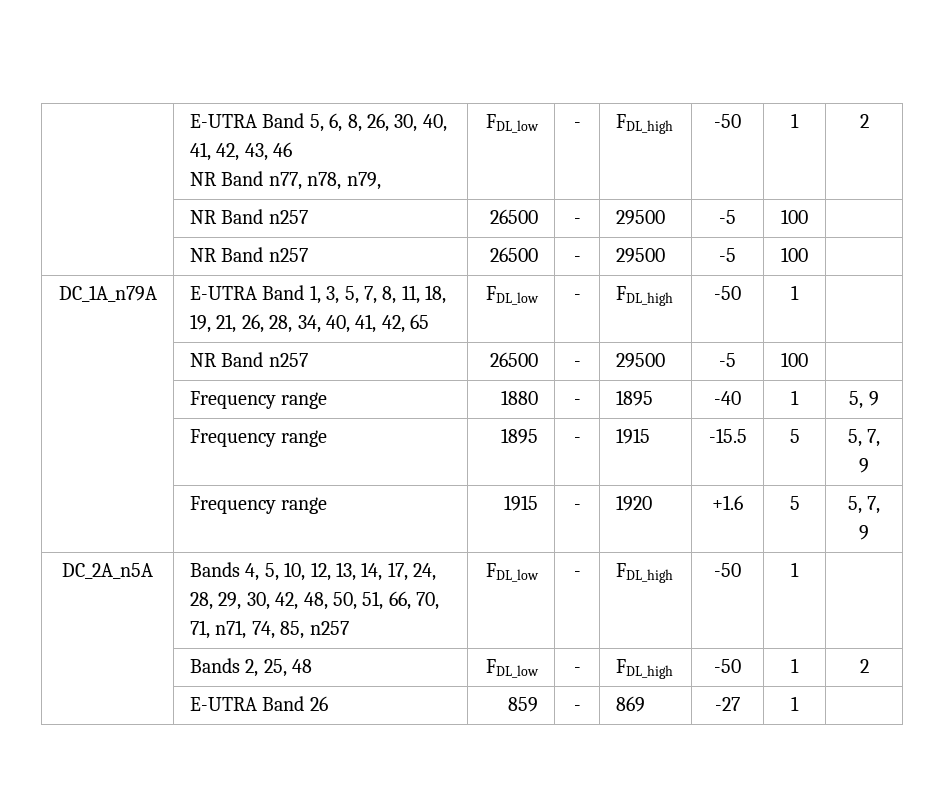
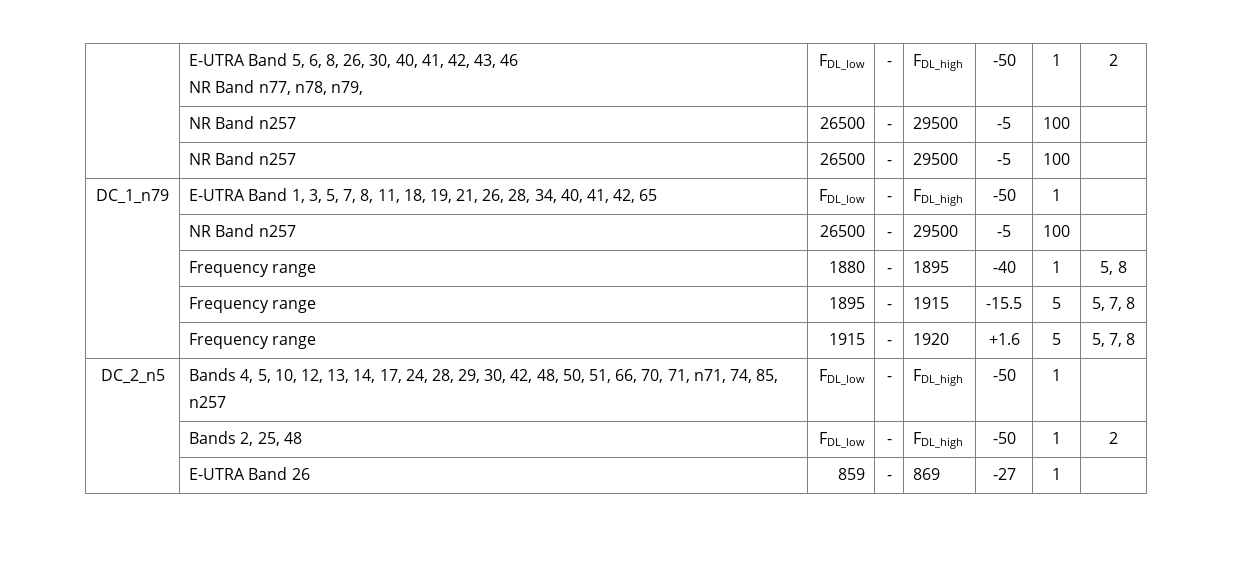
[58,285,157,302] DC_1A_n79A -> [96,189,169,204] DC_1_n79
[868,391,879,406] 9 -> [1117,261,1127,273] 8
[859,458,869,473] 9 -> [1126,297,1136,309] 8
[859,525,869,540] [62,563,153,579] 9 // DC_2A_n5A -> [1126,333,1136,345] [100,369,165,384] 8 // DC_2_n5

